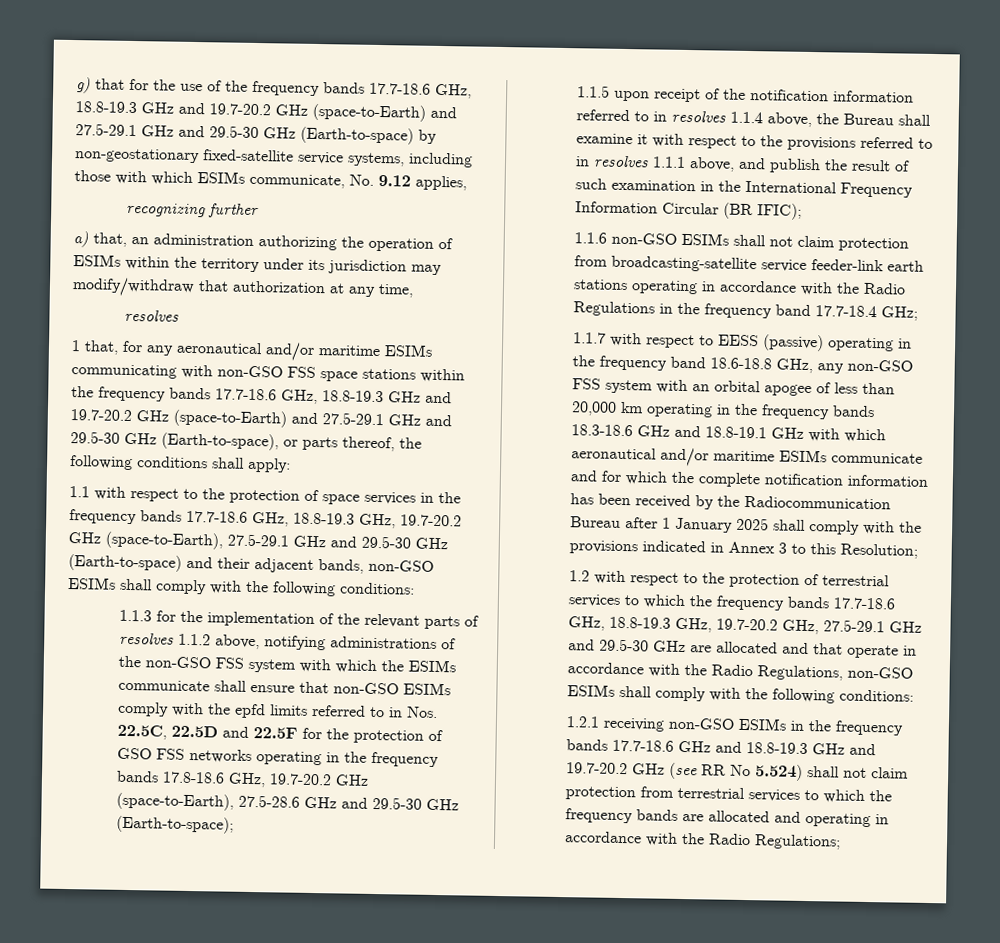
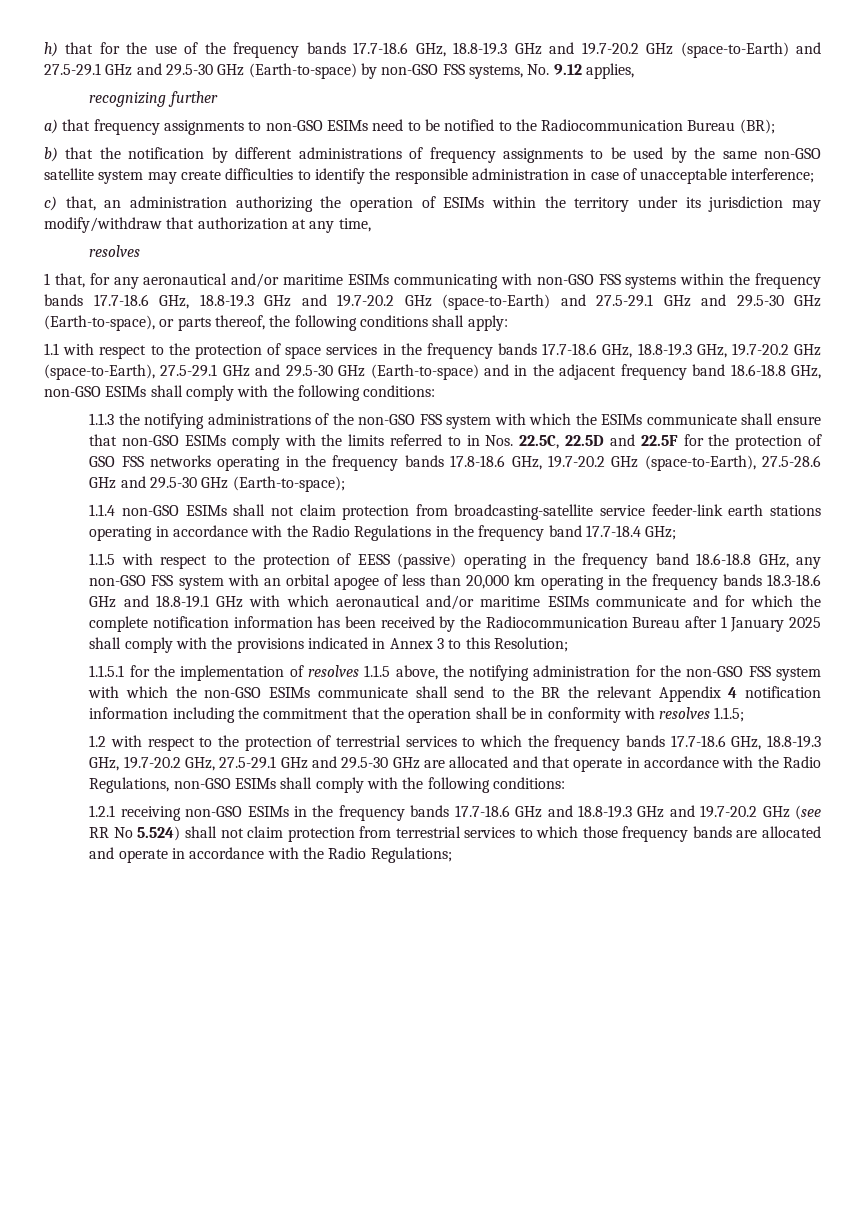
[76,77,91,94] g) -> [44,42,58,57] h)
[74,148,473,168] [74,170,345,189] non-geostationary fixed-satellite service systems, including those with which ESIMs communicate, -> [381,64,523,79] non-GSO FSS systems,
(89, 239) none -> [62,119,775,135] [44,147,821,163] [44,168,815,184] [44,196,57,211] that frequency assignments to non-GSO ESIMs need to be notified to the Radiocommunication Bureau (BR); // b) that the notification by different administrations of frequency assignments to be used by the same non-GSO satellite system may create difficulties to identify the responsible administration in case of unacceptable interference; // c)
[320,368,416,382] space stations -> [625,275,677,289] systems
[217,557,364,574] their adjacent bands, -> [514,364,822,380] in the adjacent frequency band 18.6-18.8 GHz,
[155,610,479,630] [118,632,260,650] for the implementation of the relevant parts of resolves 1.1.2 above, -> [118,413,140,425] the
[233,703,266,719] epfd -> (343, 440) none
[576,85,914,103] [575,109,931,128] [575,133,933,151] [574,155,910,174] [574,178,913,198] [574,201,802,220] [573,232,607,244] 1.1.5 upon receipt of the notification information referred to in resolves 1.1.4 above, the Bureau shall examine it with respect to the provisions referred to in resolves 1.1.1 above, and publish the result of such examination in the International Frequency Information Circular (BR IFIC); // 1.1.6 -> [89,504,116,516] 1.1.4
[572,332,714,349] 1.1.7 with respect to -> [89,553,352,569] 1.1.5 with respect to the protection of
(918, 551) none -> [89,665,821,681] [88,686,821,702] [89,707,745,723] // 1.1.5.1 for the implementation of resolves 1.1.5 above, the notifying administration for the non-GSO FSS system with which the non-GSO ESIMs communicate shall send to the BR the relevant Appendix 4 notification information including the commitment that the operation shall be in conformity with resolves 1.1.5;
[868,790,892,802] the -> [582,826,618,838] those
[804,812,871,828] operating -> [118,849,168,863] operate

